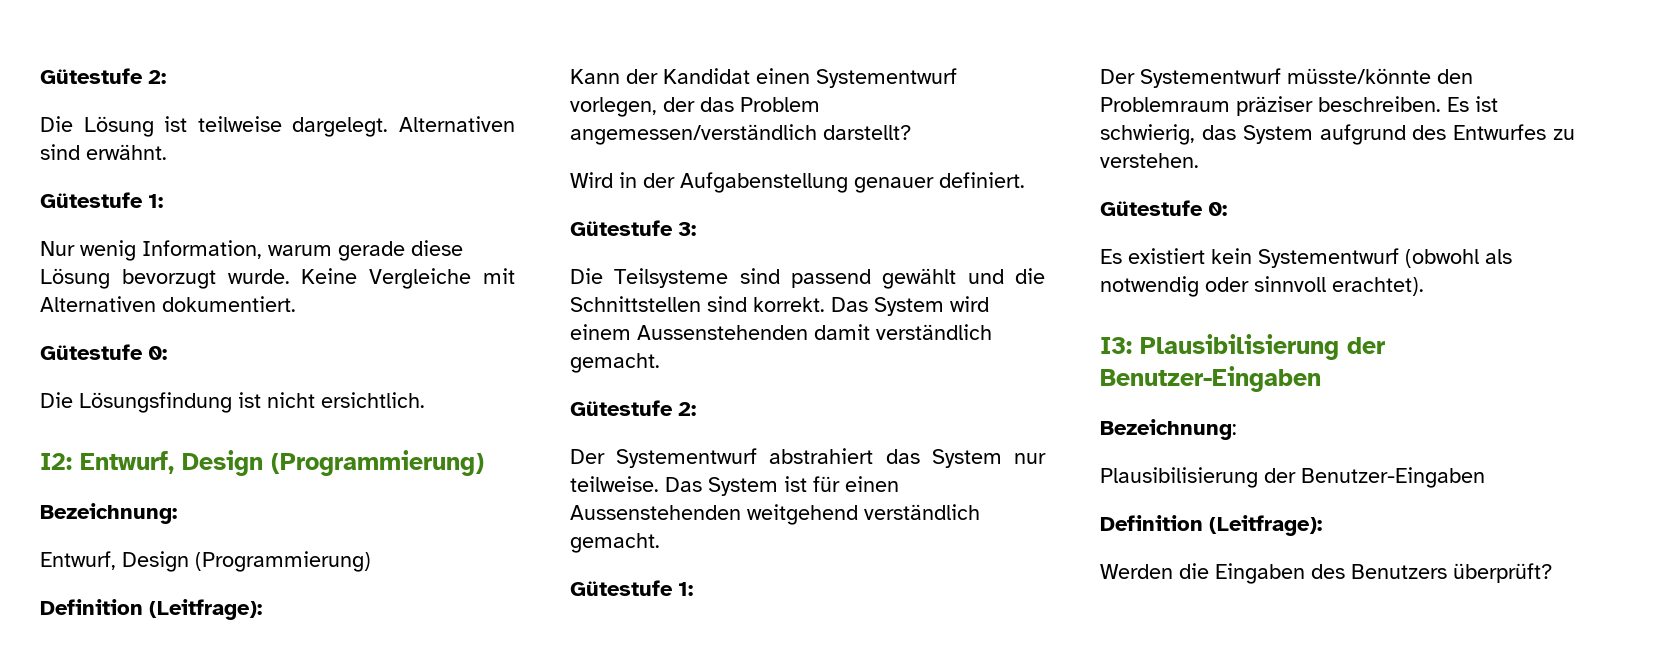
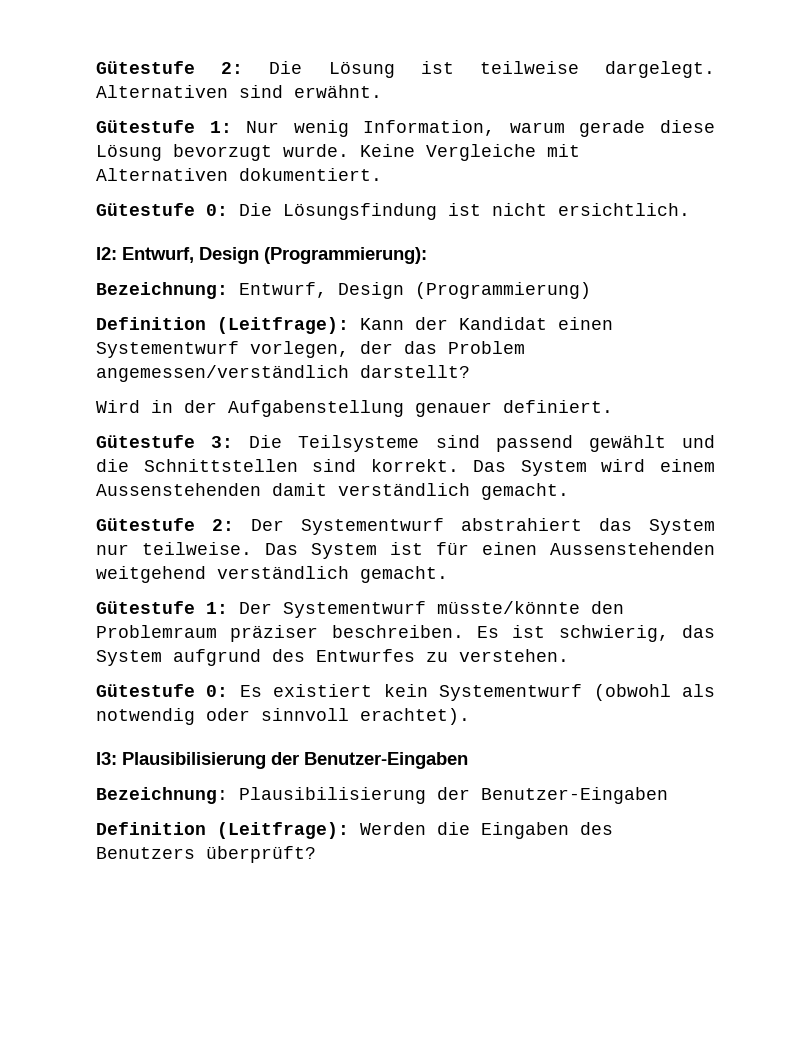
[40,68,166,84] Gütestufe 2: // -> [96,61,244,74] Gütestufe 2:
(163, 201) // -> (232, 127) none
(167, 353) // -> (228, 210) none
[271,450,484,476] [40,503,177,524] (Programmierung) // Bezeichnung: // -> [264,247,427,264] [96,282,228,299] (Programmierung): // Bezeichnung:
(262, 609) // -> (349, 325) none
(696, 229) // -> (234, 442) none
(696, 409) // -> (234, 525) none
(693, 589) // -> (228, 608) none
(1227, 209) // -> (229, 691) none
(1237, 429) // -> (228, 795) none
(1322, 525) // -> (349, 830) none

